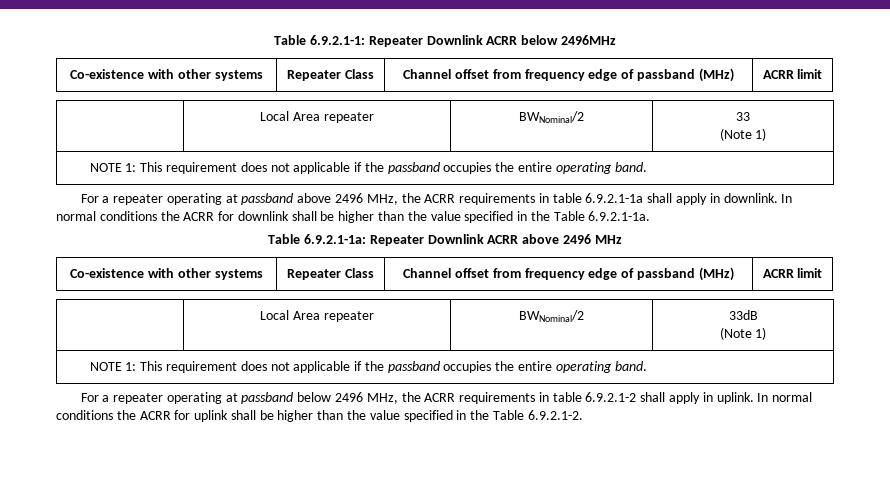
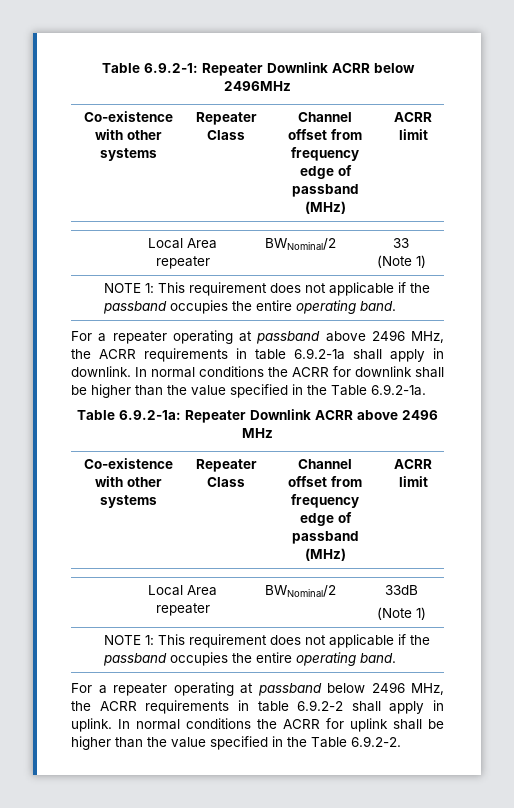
[274,35,365,45] Table 6.9.2.1-1: -> [101,63,198,73] Table 6.9.2-1:
[585,193,644,203] 6.9.2.1-1a -> [294,348,345,360] 6.9.2-1a
[588,211,651,221] [268,234,367,244] 6.9.2.1-1a. // Table 6.9.2.1-1a: -> [371,384,426,396] [77,410,181,420] 6.9.2-1a. // Table 6.9.2-1a:
[585,392,637,402] 6.9.2.1-2 -> [297,700,344,711] 6.9.2-2
[527,410,583,420] 6.9.2.1-2. -> [351,736,401,747] 6.9.2-2.

